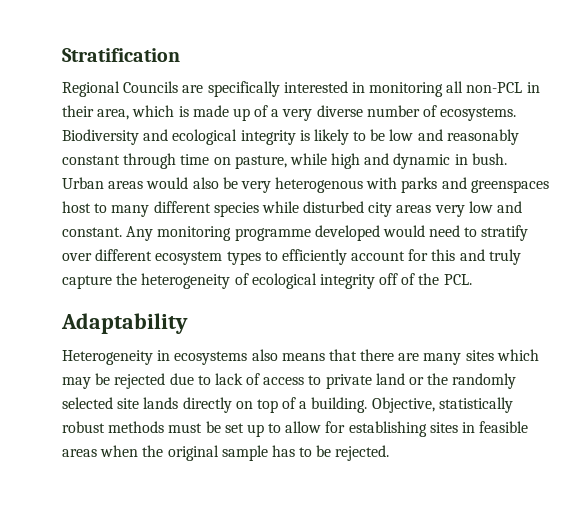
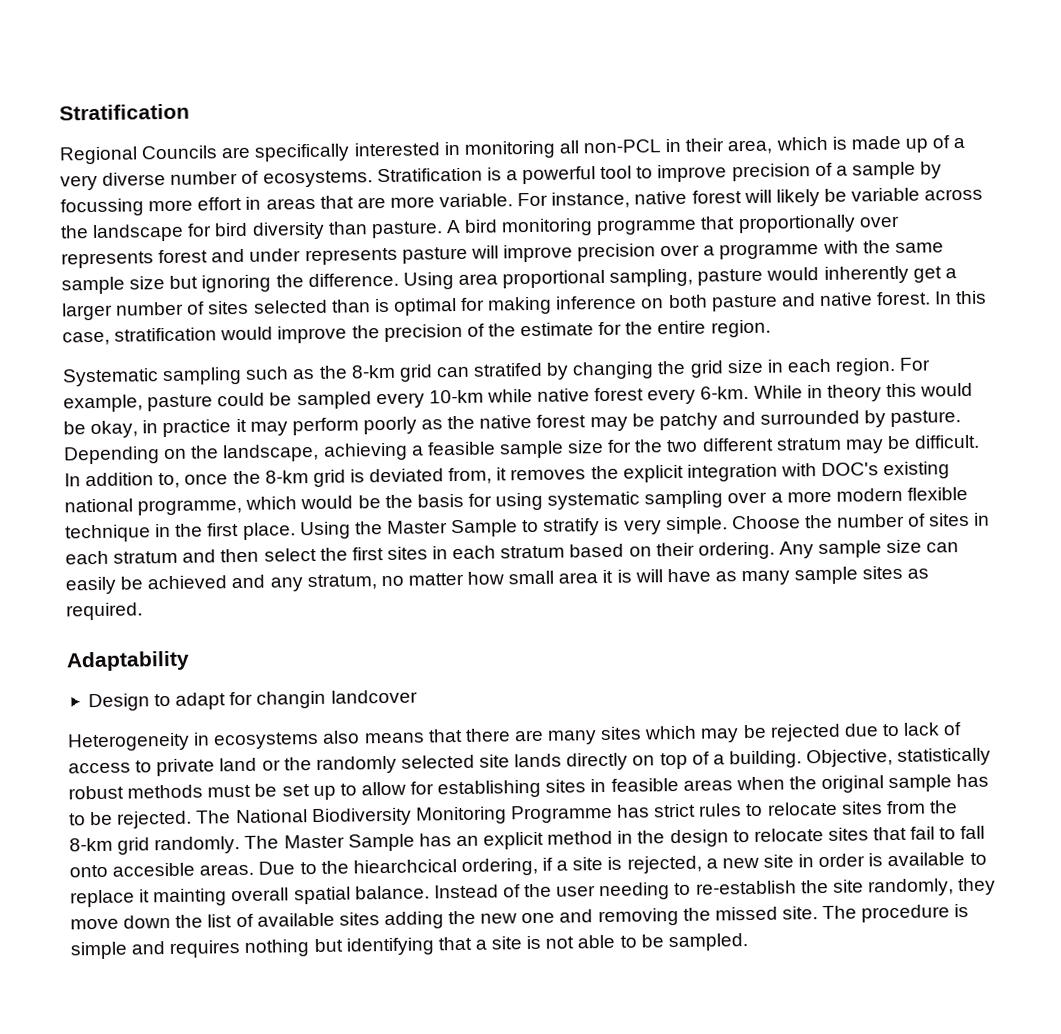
[62,129,519,145] [62,153,507,169] [62,177,549,193] [62,201,523,217] [62,225,529,241] [62,249,521,265] [62,273,472,289] [61,313,188,334] Biodiversity and ecological integrity is likely to be low and reasonably constant through time on pasture, while high and dynamic in bush. Urban areas would also be very heterogenous with parks and greenspaces host to many different species while disturbed city areas very low and constant. Any monitoring programme developed would need to stratify over different ecosystem types to efficiently account for this and truly capture the heterogeneity of ecological integrity off of the PCL. // Adaptability -> [376,161,943,185] [60,187,984,217] [60,214,900,243] [61,240,944,269] [61,265,957,295] [62,290,988,321] [62,319,771,346] [62,357,932,387] [63,382,974,413] [63,410,962,439] [63,434,981,465] [64,461,951,489] [64,486,968,516] [65,512,991,543] [65,539,960,565] [65,565,930,595] [66,602,143,621] [66,650,190,672] [87,689,418,712] Stratification is a powerful tool to improve precision of a sample by focussing more effort in areas that are more variable. For instance, native forest will likely be variable across the landscape for bird diversity than pasture. A bird monitoring programme that proportionally over represents forest and under represents pasture will improve precision over a programme with the same sample size but ignoring the difference. Using area proportional sampling, pasture would inherently get a larger number of sites selected than is optimal for making inference on both pasture and native forest. In this case, stratification would improve the precision of the estimate for the entire region. // Systematic sampling such as the 8-km grid can stratifed by changing the grid size in each region. For example, pasture could be sampled every 10-km while native forest every 6-km. While in theory this would be okay, in practice it may perform poorly as the native forest may be patchy and surrounded by pasture. Depending on the landscape, achieving a feasible sample size for the two different stratum may be difficult. In addition to, once the 8-km grid is deviated from, it removes the explicit integration with DOC's existing national programme, which would be the basis for using systematic sampling over a more modern flexible technique in the first place. Using the Master Sample to stratify is very simple. Choose the number of sites in each stratum and then select the first sites in each stratum based on their ordering. Any sample size can easily be achieved and any stratum, no matter how small area it is will have as many sample sites as required. // Adaptability // Design to adapt for changin landcover
(390, 453) none -> [196,800,958,827] [69,825,986,855] [69,852,987,878] [70,877,997,908] [70,903,970,930] [70,933,748,960] The National Biodiversity Monitoring Programme has strict rules to relocate sites from the 8-km grid randomly. The Master Sample has an explicit method in the design to relocate sites that fail to fall onto accesible areas. Due to the hiearchcical ordering, if a site is rejected, a new site in order is available to replace it mainting overall spatial balance. Instead of the user needing to re-establish the site randomly, they move down the list of available sites adding the new one and removing the missed site. The procedure is simple and requires nothing but identifying that a site is not able to be sampled.

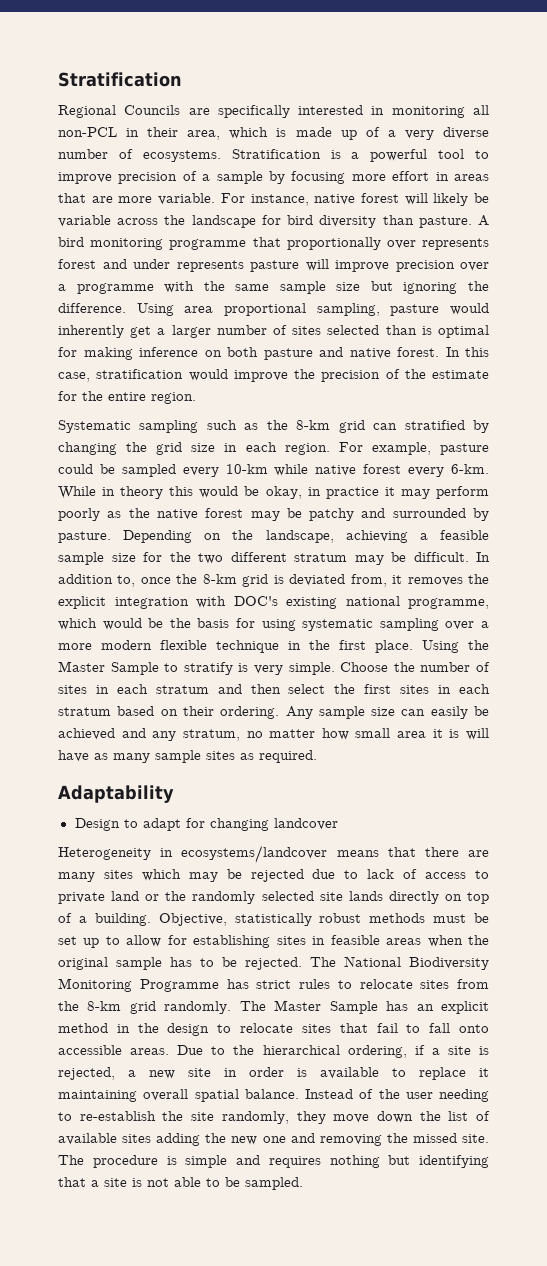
[60,198,144,217] focussing -> [291,171,346,184] focusing
[473,362,544,377] stratifed -> [404,420,465,430] stratified
[256,690,327,709] changin -> [209,818,269,831] changing
[213,730,361,750] ecosystems also -> [181,845,328,863] ecosystems/landcover
[112,862,196,877] accesible -> [58,1045,122,1055] accessible
[352,859,457,874] hiearchcical -> [262,1045,340,1055] hierarchical
[153,888,228,907] mainting -> [58,1090,137,1102] maintaining

